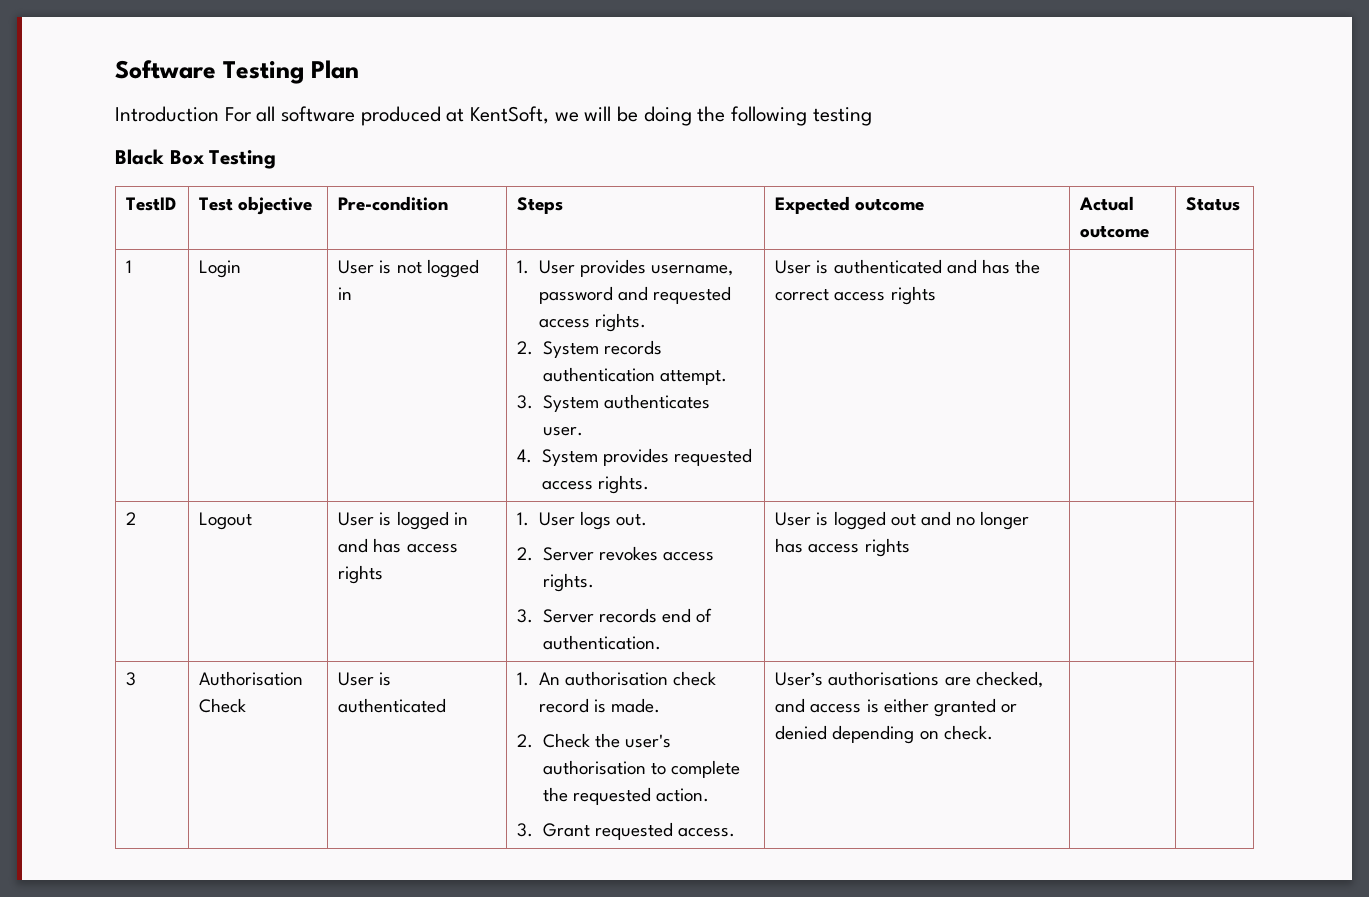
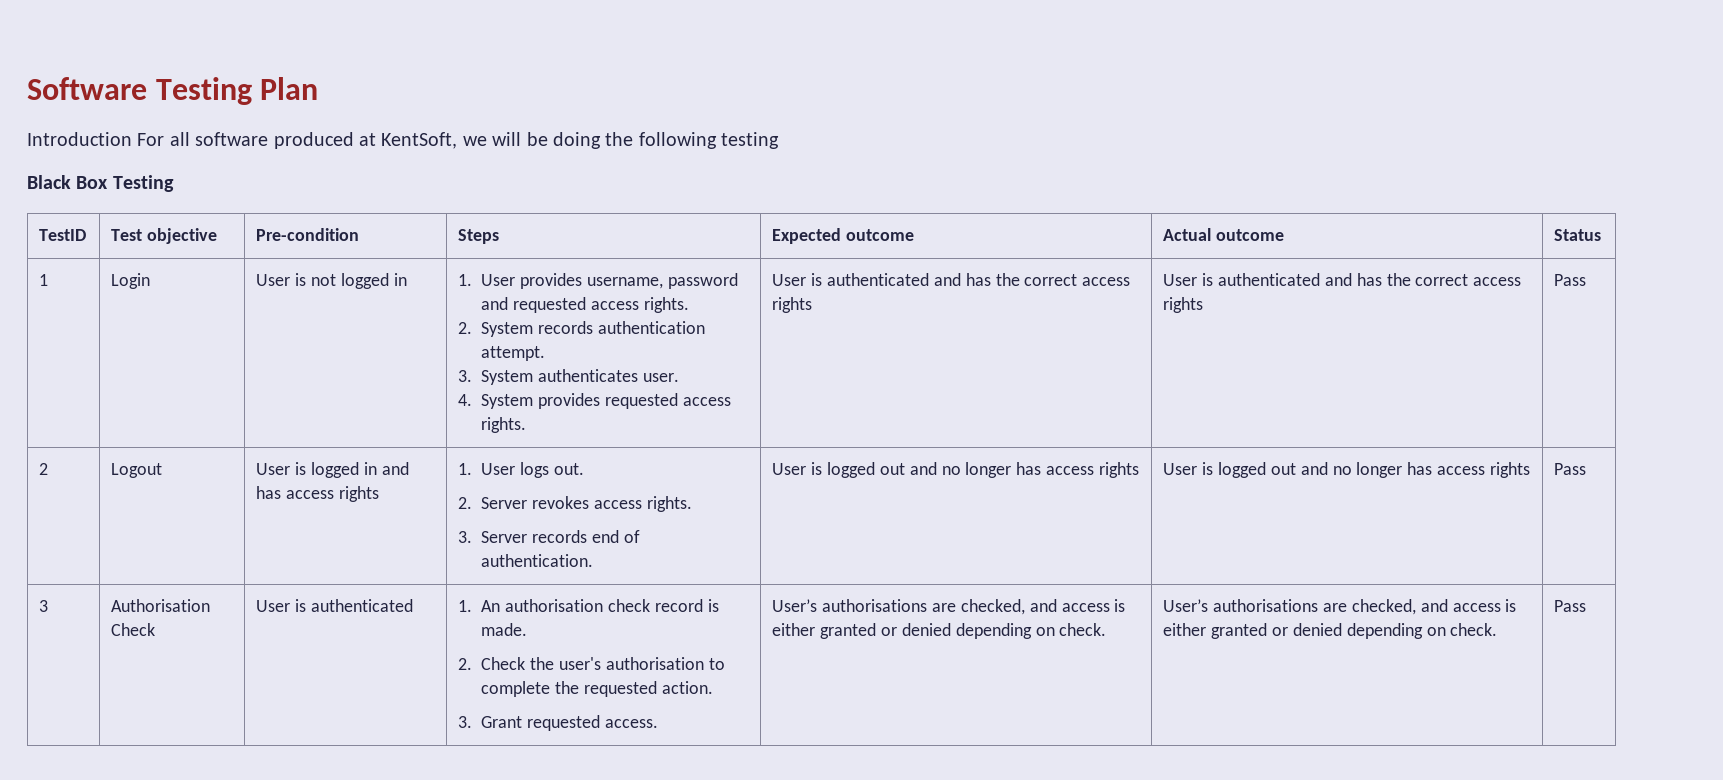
(936, 295) | -> [1163,273,1522,286] [1163,297,1204,313] [1554,274,1587,286] User is authenticated and has the correct access rights | Pass
(910, 547) | -> [1163,462,1531,478] [1554,463,1587,475] User is logged out and no longer has access rights | Pass
(993, 732) | -> [1163,599,1517,615] [1163,623,1498,639] [1554,600,1587,612] User’s authorisations are checked, and access is either granted or denied depending on check. | Pass

